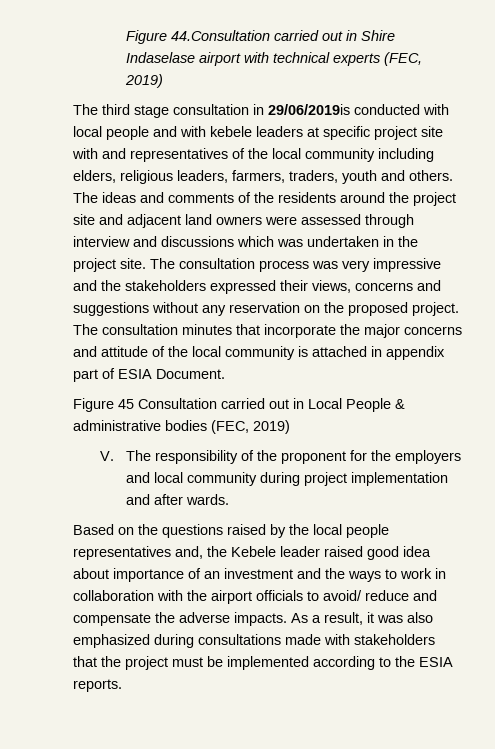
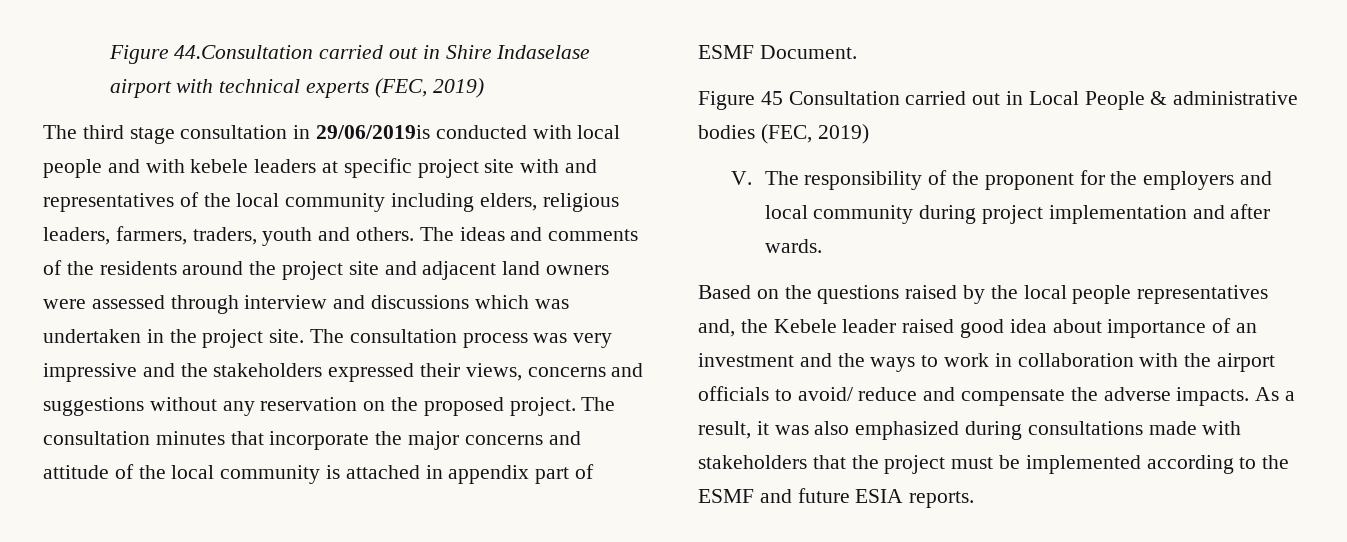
[118,369,152,379] ESIA -> [698,45,754,59] ESMF
(415, 661) none -> [698,488,850,503] ESMF and future

